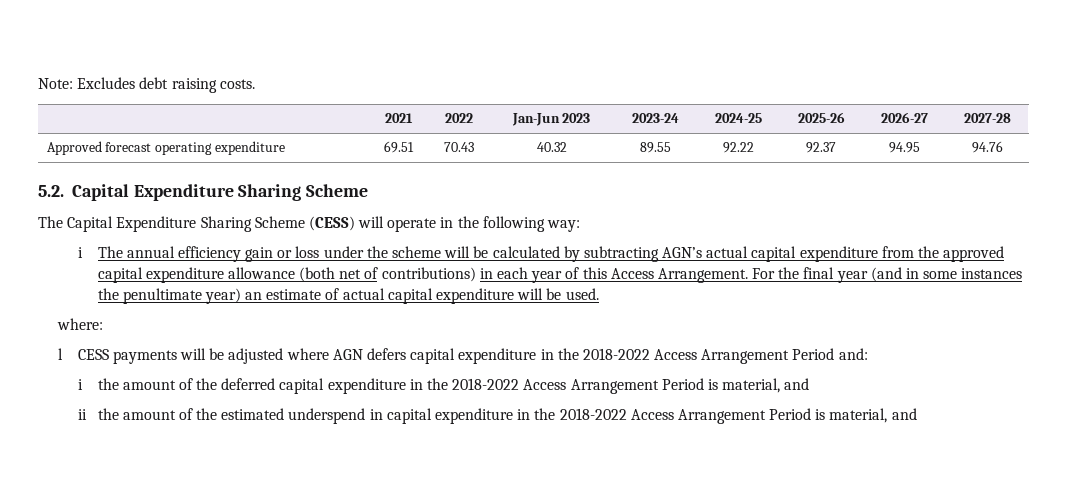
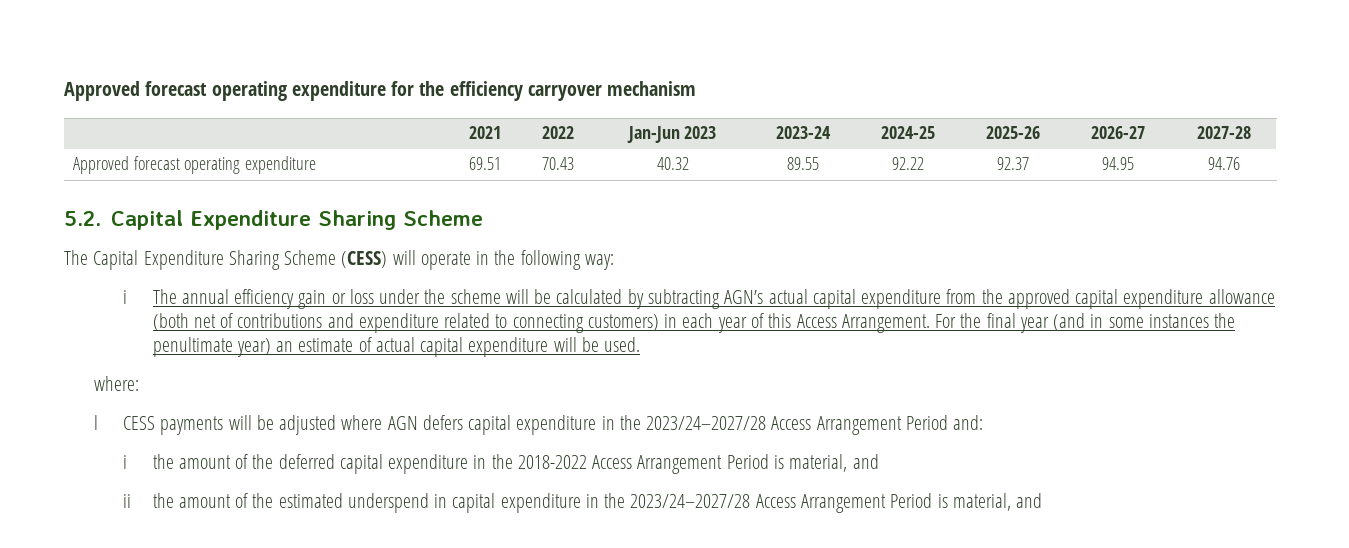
[38,77,255,93] Note: Excludes debt raising costs. -> [64,81,697,101] Approved forecast operating expenditure for the efficiency carryover mechanism
[381,267,476,282] contributions) -> [237,313,659,333] contributions and expenditure related to connecting customers)
[582,348,650,360] 2018-2022 -> [646,416,767,430] 2023/24–2027/28
[559,408,627,420] 2018-2022 -> [630,494,751,508] 2023/24–2027/28

